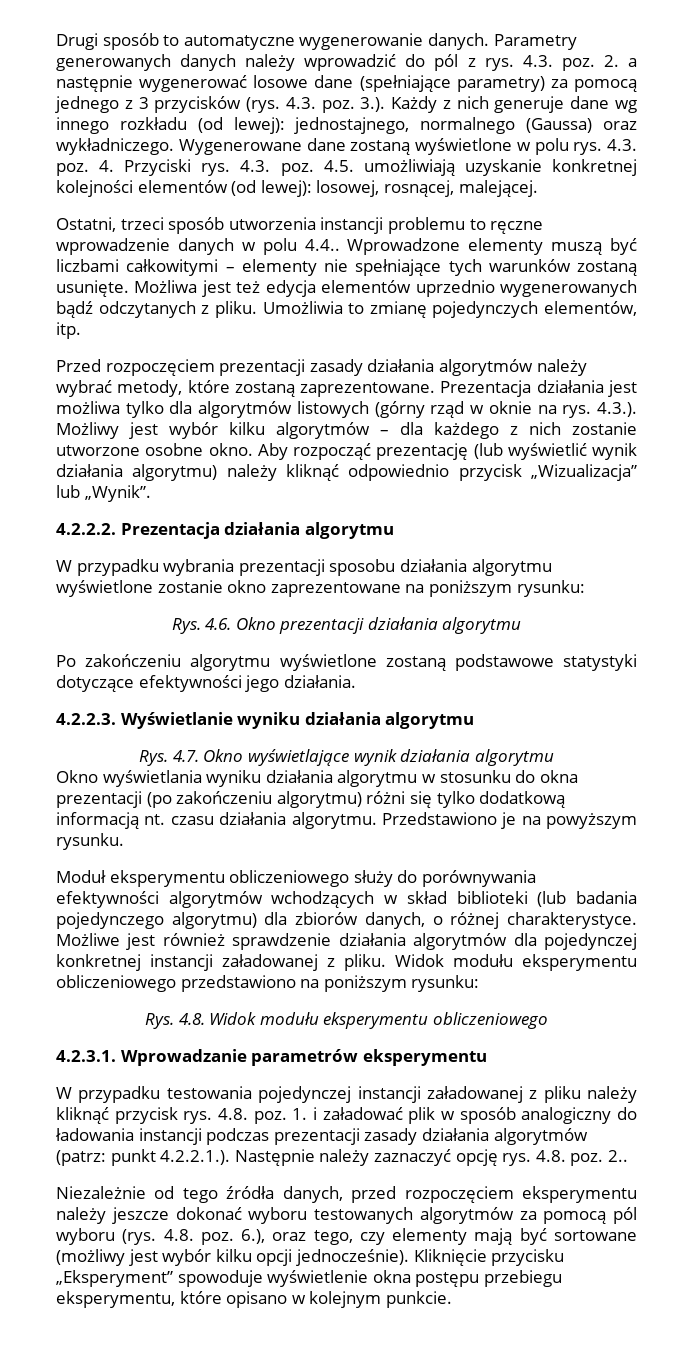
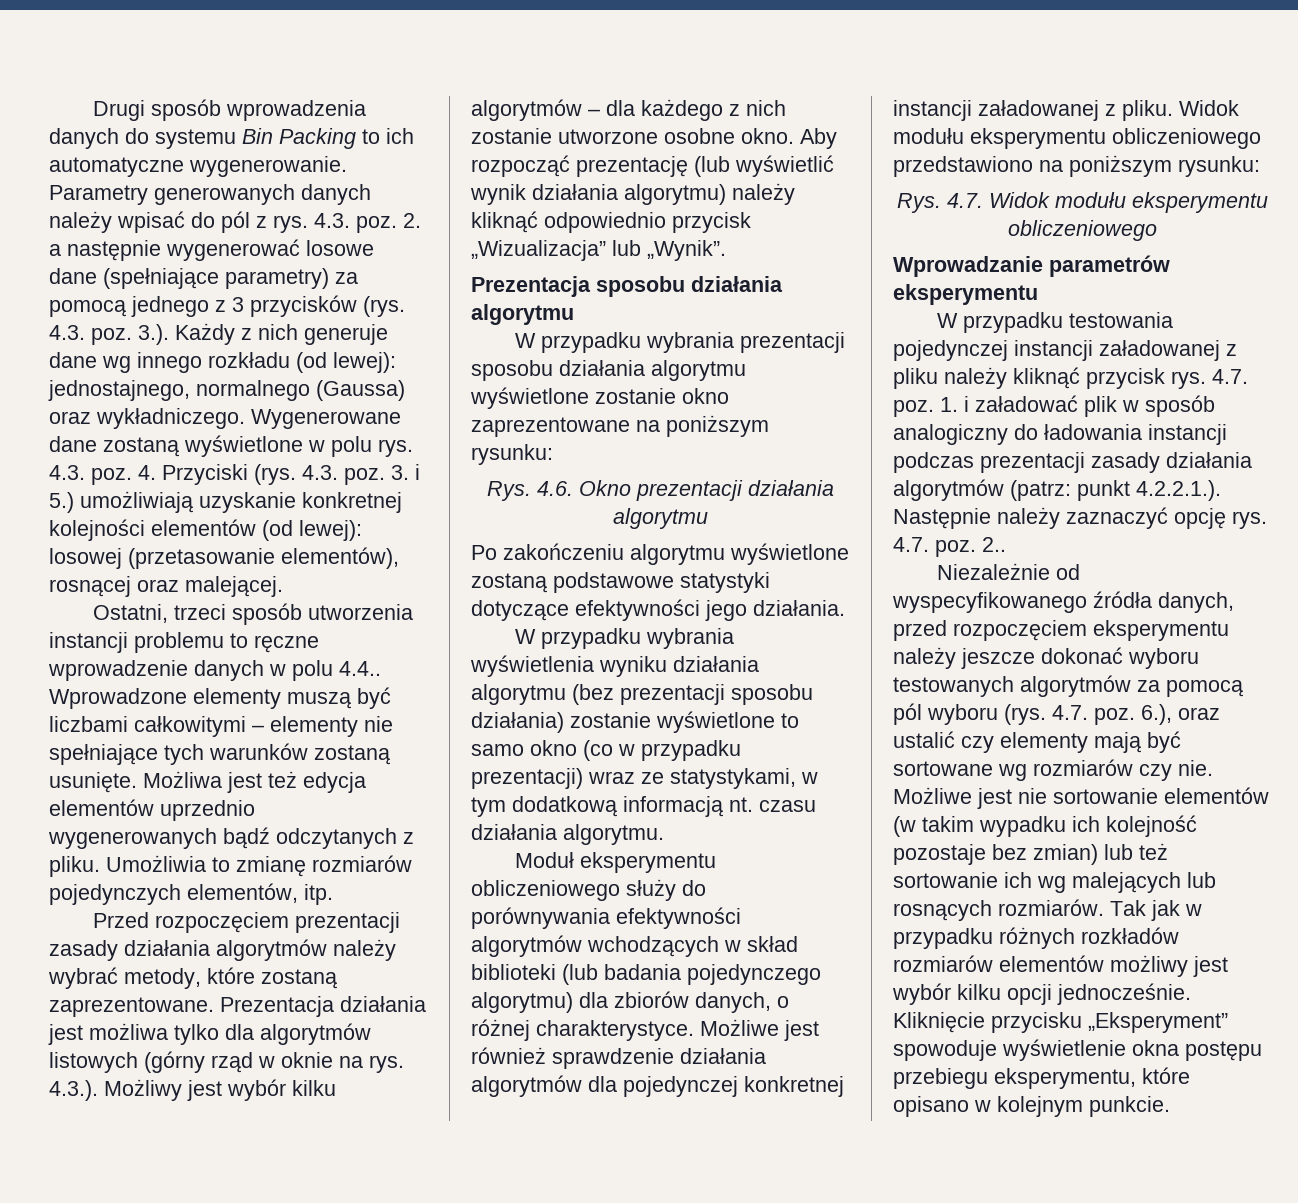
[163,33,489,50] to automatyczne wygenerowanie danych. -> [225,100,366,121] [49,128,414,149] [49,156,347,177] wprowadzenia danych do systemu Bin Packing to ich automatyczne wygenerowanie.
[304,54,397,71] wprowadzić -> [117,211,185,233] wpisać
[201,160,354,176] rys. 4.3. poz. 4.5. -> [254,464,420,485] [49,492,74,513] (rys. 4.3. poz. 3. i 5.)
[316,180,454,197] losowej, rosnącej, -> [49,547,399,569] [49,576,179,597] losowej (przetasowanie elementów), rosnącej oraz
(427, 309) none -> [312,855,412,872] rozmiarów
[56,522,220,539] 4.2.2.2. Prezentacja -> [471,276,685,297] Prezentacja sposobu
[56,712,475,729] [139,749,554,766] [56,770,578,787] [56,791,475,808] 4.2.2.3. Wyświetlanie wyniku działania algorytmu // Rys. 4.7. Okno wyświetlające wynik działania algorytmu // Okno wyświetlania wyniku działania algorytmu w stosunku do okna prezentacji (po zakończeniu algorytmu) różni się tylko -> [514,628,734,649] [470,655,759,677] [471,684,813,705] [471,711,799,733] [471,740,741,761] [471,768,818,789] [471,797,506,817] W przypadku wybrania wyświetlenia wyniku działania algorytmu (bez prezentacji sposobu działania) zostanie wyświetlone to samo okno (co w przypadku prezentacji) wraz ze statystykami, w tym
[381,812,637,829] [56,833,124,850] Przedstawiono je na powyższym rysunku. -> (664, 834) none
[178,1013,205,1025] 4.8. -> [946,193,983,208] 4.7.
[56,1050,116,1062] 4.2.3.1. -> (1157, 230) none
[217,1108,248,1120] 4.8. -> [1212,369,1248,384] 4.7.
[535,1150,566,1162] 4.8. -> [893,537,929,552] 4.7.
[182,1188,218,1203] tego -> [892,592,1087,613] wyspecyfikowanego
[163,1229,194,1241] 4.8. -> [1052,705,1088,720] 4.7.
[313,1230,353,1245] tego, -> [893,731,955,748] ustalić
[56,1249,125,1266] (możliwy -> [998,759,1213,781] [893,787,1269,809] [893,815,1197,837] [893,843,1168,865] [893,872,1216,893] [893,899,1202,921] [893,927,1179,949] [893,955,1188,977] wg rozmiarów czy nie. Możliwe jest nie sortowanie elementów (w takim wypadku ich kolejność pozostaje bez zmian) lub też sortowanie ich wg malejących lub rosnących rozmiarów. Tak jak w przypadku różnych rozkładów rozmiarów elementów możliwy
[295,1249,409,1266] jednocześnie). -> [1057,983,1191,1005] jednocześnie.

